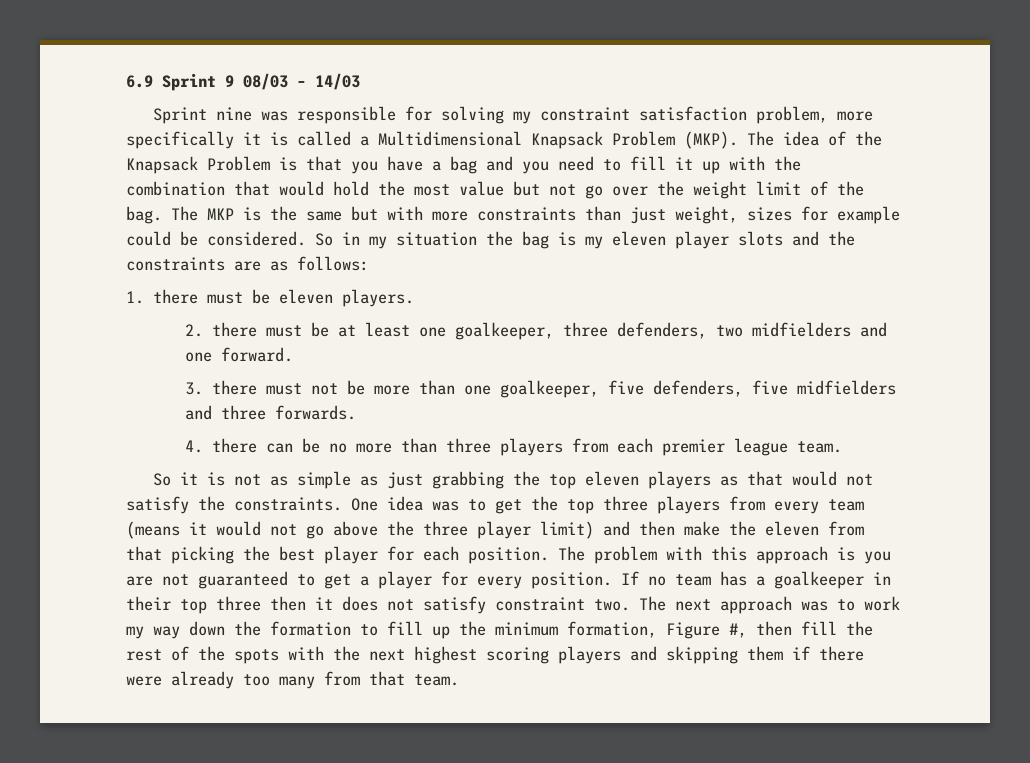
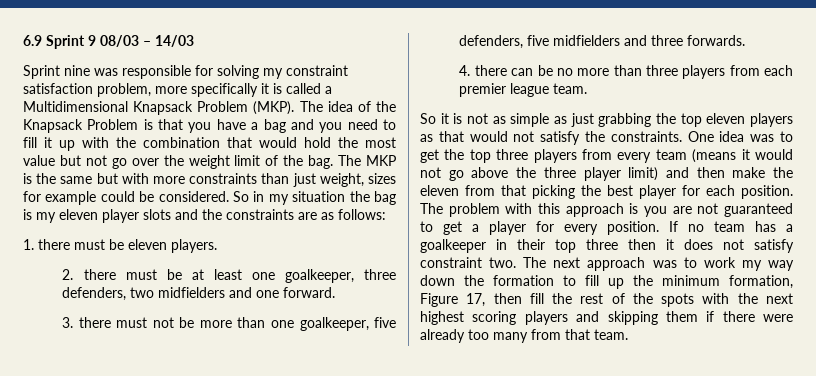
[729,623,747,638] #, -> [466,293,486,307] 17,

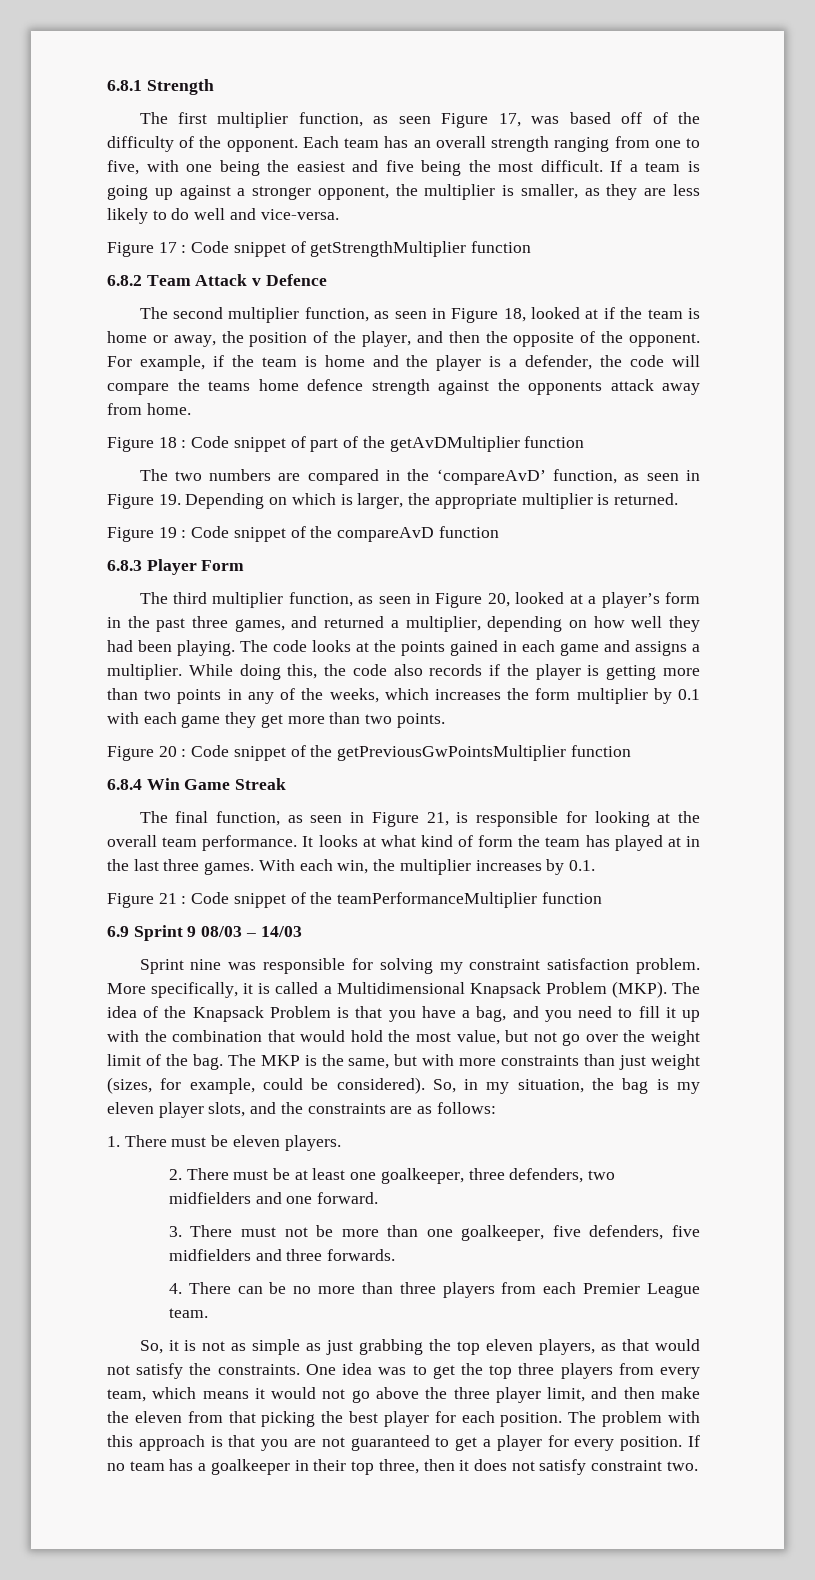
(23, 40) none -> [107,79,214,95] [139,112,700,128] [107,136,701,152] [107,160,700,176] [107,184,700,200] [107,208,339,224] [107,241,532,257] [107,274,327,286] [139,307,701,323] [107,331,700,347] [107,355,700,371] [107,379,700,395] [107,403,191,415] [107,436,585,452] [139,469,701,485] [107,493,678,509] [107,526,499,542] [107,559,245,575] [139,592,700,608] [107,616,700,632] [107,640,700,656] [107,664,700,680] [107,688,700,704] [107,712,445,728] [107,745,631,761] [107,778,287,790] [139,811,700,827] [107,835,700,851] [107,859,595,875] [107,892,602,908] 6.8.1 Strength // The first multiplier function, as seen Figure 17, was based off of the difficulty of the opponent. Each team has an overall strength ranging from one to five, with one being the easiest and five being the most difficult. If a team is going up against a stronger opponent, the multiplier is smaller, as they are less likely to do well and vice-versa. // Figure 17 : Code snippet of getStrengthMultiplier function // 6.8.2 Team Attack v Defence // The second multiplier function, as seen in Figure 18, looked at if the team is home or away, the position of the player, and then the opposite of the opponent. For example, if the team is home and the player is a defender, the code will compare the teams home defence strength against the opponents attack away from home. // Figure 18 : Code snippet of part of the getAvDMultiplier function // The two numbers are compared in the ‘compareAvD’ function, as seen in Figure 19. Depending on which is larger, the appropriate multiplier is returned. // Figure 19 : Code snippet of the compareAvD function // 6.8.3 Player Form // The third multiplier function, as seen in Figure 20, looked at a player’s form in the past three games, and returned a multiplier, depending on how well they had been playing. The code looks at the points gained in each game and assigns a multiplier. While doing this, the code also records if the player is getting more than two points in any of the weeks, which increases the form multiplier by 0.1 with each game they get more than two points. // Figure 20 : Code snippet of the getPreviousGwPointsMultiplier function // 6.8.4 Win Game Streak // The final function, as seen in Figure 21, is responsible for looking at the overall team performance. It looks at what kind of form the team has played at in the last three games. With each win, the multiplier increases by 0.1. // Figure 21 : Code snippet of the teamPerformanceMultiplier function //
[97,83,258,97] problem, more specifically -> [636,958,700,974] [107,982,239,998] problem. More specifically,
[263,119,286,133] bag -> [476,1006,507,1022] bag,
[23,155,55,166] value -> [456,1030,500,1045] value,
[60,176,93,184] same -> [348,1058,390,1069] same,
[319,173,396,187] [23,191,250,205] weight, sizes for example could be considered. So -> [651,1054,700,1070] [107,1077,456,1094] weight (sizes, for example, could be considered). So,
[292,191,346,202] situation -> [517,1079,584,1093] situation,
[143,209,171,220] slots -> [208,1102,246,1117] slots,
[38,239,70,250] there -> [124,1135,167,1147] There
[83,269,116,280] there -> [186,1168,229,1180] There
[78,317,111,328] there -> [190,1225,233,1237] There
[474,65,507,76] there -> [188,1282,231,1294] There
[459,83,550,97] premier league -> [583,1283,700,1298] Premier League
[420,113,436,124] So -> [139,1340,163,1354] So,
[750,113,793,127] players -> [539,1339,596,1355] players,
[655,149,737,163] team (means -> [107,1387,249,1402] team, which means
[628,167,659,181] limit) -> [547,1387,586,1402] limit,
(639, 208) none -> [228,1435,256,1447] that
[586,239,618,250] three -> [378,1459,419,1474] three,
[523,257,794,271] [420,275,793,289] [420,293,793,307] [420,311,793,325] [420,329,628,343] The next approach was to work my way down the formation to fill up the minimum formation, Figure 17, then fill the rest of the spots with the next highest scoring players and skipping them if there were already too many from that team. -> (698, 1466) none

